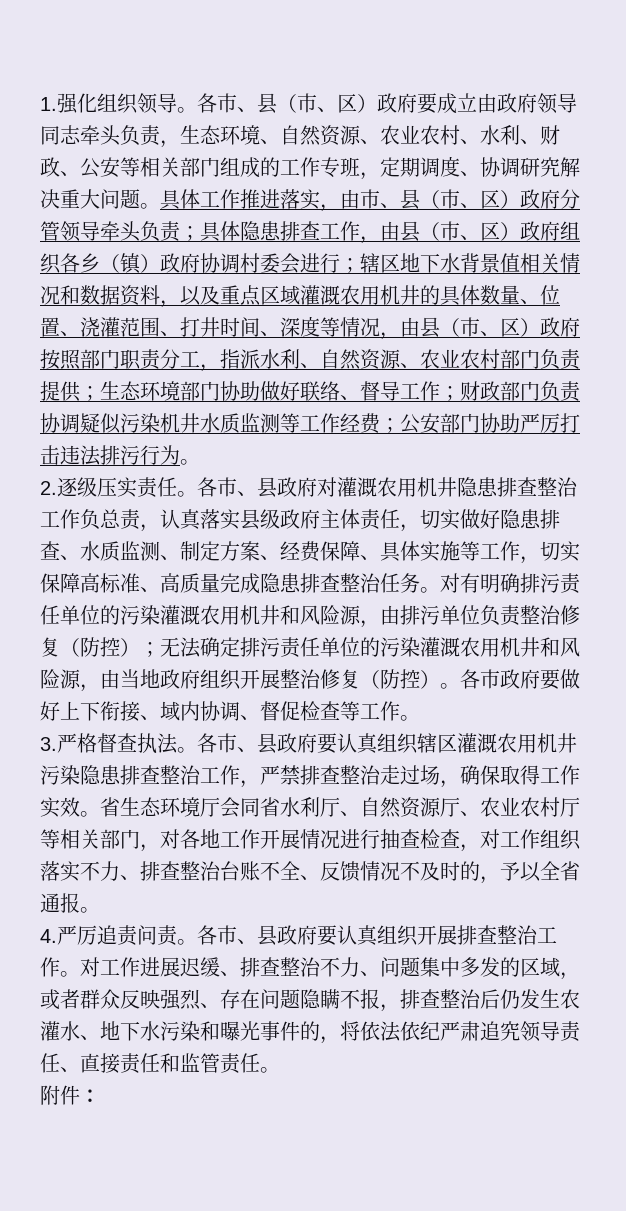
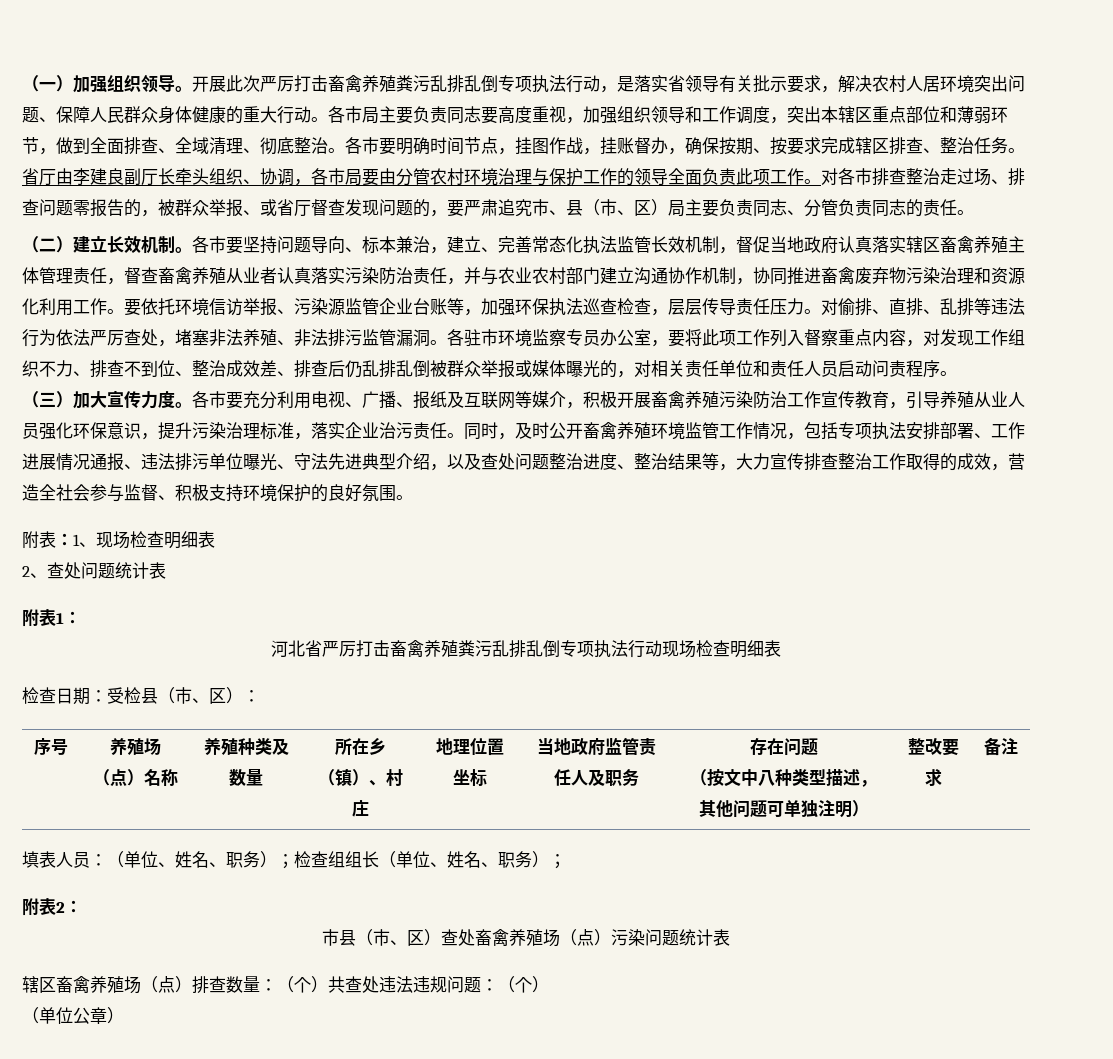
[40,93,577,114] [40,125,560,148] [40,156,580,180] [40,189,580,212] [40,221,580,244] [40,253,580,274] [40,285,560,308] [40,316,580,340] [40,349,581,372] [40,381,581,402] [40,413,580,434] [40,445,200,466] [40,477,578,498] [40,509,560,532] [40,541,580,564] [40,573,581,594] [40,605,580,628] [40,637,580,658] [40,669,580,692] [40,701,420,722] [40,733,577,754] [40,765,580,788] [40,797,580,818] [40,829,581,852] [40,861,580,884] [40,893,100,913] [40,925,557,946] [40,957,580,980] [40,989,580,1012] [40,1021,581,1044] [40,1053,280,1074] [40,1085,100,1105] 1.强化组织领导。各市、县（市、区）政府要成立由政府领导同志牵头负责，生态环境、自然资源、农业农村、水利、财政、公安等相关部门组成的工作专班，定期调度、协调研究解决重大问题。具体工作推进落实，由市、县（市、区）政府分管领导牵头负责；具体隐患排查工作，由县（市、区）政府组织各乡（镇）政府协调村委会进行；辖区地下水背景值相关情况和数据资料，以及重点区域灌溉农用机井的具体数量、位置、浇灌范围、打井时间、深度等情况，由县（市、区）政府按照部门职责分工，指派水利、自然资源、农业农村部门负责提供；生态环境部门协助做好联络、督导工作；财政部门负责协调疑似污染机井水质监测等工作经费；公安部门协助严厉打击违法排污行为。 // 2.逐级压实责任。各市、县政府对灌溉农用机井隐患排查整治工作负总责，认真落实县级政府主体责任，切实做好隐患排查、水质监测、制定方案、经费保障、具体实施等工作，切实保障高标准、高质量完成隐患排查整治任务。对有明确排污责任单位的污染灌溉农用机井和风险源，由排污单位负责整治修复（防控）；无法确定排污责任单位的污染灌溉农用机井和风险源，由当地政府组织开展整治修复（防控）。各市政府要做好上下衔接、域内协调、督促检查等工作。 // 3.严格督查执法。各市、县政府要认真组织辖区灌溉农用机井污染隐患排查整治工作，严禁排查整治走过场，确保取得工作实效。省生态环境厅会同省水利厅、自然资源厅、农业农村厅等相关部门，对各地工作开展情况进行抽查检查，对工作组织落实不力、排查整治台账不全、反馈情况不及时的，予以全省通报。 // 4.严厉追责问责。各市、县政府要认真组织开展排查整治工作。对工作进展迟缓、排查整治不力、问题集中多发的区域，或者群众反映强烈、存在问题隐瞒不报，排查整治后仍发生农灌水、地下水污染和曝光事件的，将依法依纪严肃追究领导责任、直接责任和监管责任。 // 附件： -> [22,75,1025,93] [22,106,1008,124] [22,137,1025,155] [22,168,1025,186] [22,199,974,217] [22,236,1025,254] [22,267,1025,285] [22,298,1025,316] [22,329,1025,347] [22,360,957,378] [22,390,1025,409] [22,422,1025,440] [22,453,1025,471] [22,484,413,502] [22,531,215,549] [22,562,166,579] [22,609,81,627] [271,640,781,658] [22,687,260,705] [33,738,68,755] [109,738,161,756] [92,769,178,787] [203,738,289,756] [229,769,263,786] [335,737,386,755] [318,769,403,786] [352,800,369,817] [436,738,504,756] [453,769,487,786] [537,737,656,756] [554,769,639,786] [749,737,818,756] [690,769,877,787] [698,800,869,818] [907,737,959,756] [924,768,942,787] [984,737,1018,756] [22,851,566,869] [22,898,82,916] [322,929,730,947] [22,976,549,994] [22,1007,124,1024] （一）加强组织领导。开展此次严厉打击畜禽养殖粪污乱排乱倒专项执法行动，是落实省领导有关批示要求，解决农村人居环境突出问题、保障人民群众身体健康的重大行动。各市局主要负责同志要高度重视，加强组织领导和工作调度，突出本辖区重点部位和薄弱环节，做到全面排查、全域清理、彻底整治。各市要明确时间节点，挂图作战，挂账督办，确保按期、按要求完成辖区排查、整治任务。省厅由李建良副厅长牵头组织、协调，各市局要由分管农村环境治理与保护工作的领导全面负责此项工作。对各市排查整治走过场、排查问题零报告的，被群众举报、或省厅督查发现问题的，要严肃追究市、县（市、区）局主要负责同志、分管负责同志的责任。 // （二）建立长效机制。各市要坚持问题导向、标本兼治，建立、完善常态化执法监管长效机制，督促当地政府认真落实辖区畜禽养殖主体管理责任，督查畜禽养殖从业者认真落实污染防治责任，并与农业农村部门建立沟通协作机制，协同推进畜禽废弃物污染治理和资源化利用工作。要依托环境信访举报、污染源监管企业台账等，加强环保执法巡查检查，层层传导责任压力。对偷排、直排、乱排等违法行为依法严厉查处，堵塞非法养殖、非法排污监管漏洞。各驻市环境监察专员办公室，要将此项工作列入督察重点内容，对发现工作组织不力、排查不到位、整治成效差、排查后仍乱排乱倒被群众举报或媒体曝光的，对相关责任单位和责任人员启动问责程序。 // （三）加大宣传力度。各市要充分利用电视、广播、报纸及互联网等媒介，积极开展畜禽养殖污染防治工作宣传教育，引导养殖从业人员强化环保意识，提升污染治理标准，落实企业治污责任。同时，及时公开畜禽养殖环境监管工作情况，包括专项执法安排部署、工作进展情况通报、违法排污单位曝光、守法先进典型介绍，以及查处问题整治进度、整治结果等，大力宣传排查整治工作取得的成效，营造全社会参与监督、积极支持环境保护的良好氛围。 // 附表：1、现场检查明细表 // 2、查处问题统计表 // 附表1： // 河北省严厉打击畜禽养殖粪污乱排乱倒专项执法行动现场检查明细表 // 检查日期：受检县（市、区）： // 序号 | 养殖场（点）名称 | 养殖种类及数量 | 所在乡（镇）、村庄 | 地理位置坐标 | 当地政府监管责任人及职务 | 存在问题 // （按文中八种类型描述，其他问题可单独注明） | 整改要求 | 备注 // 填表人员：（单位、姓名、职务）；检查组组长（单位、姓名、职务）； // 附表2： // 市县（市、区）查处畜禽养殖场（点）污染问题统计表 // 辖区畜禽养殖场（点）排查数量：（个）共查处违法违规问题：（个） // （单位公章）

